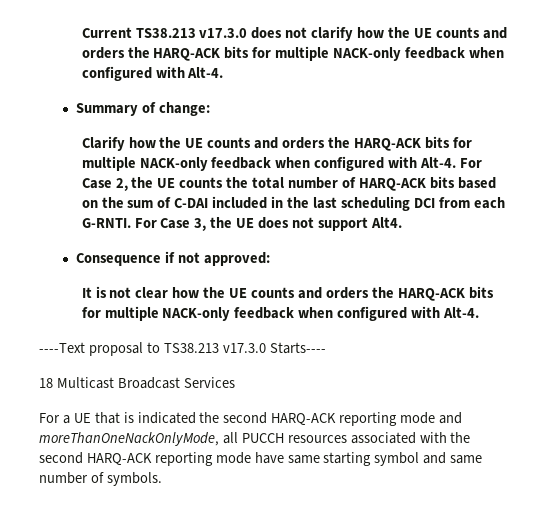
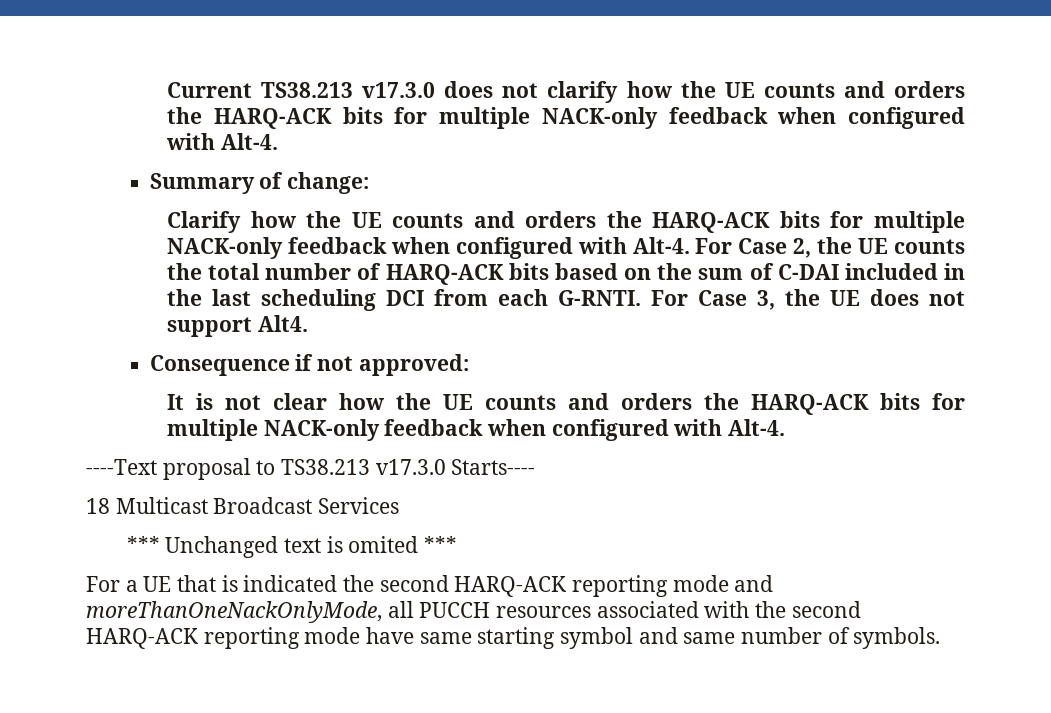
(235, 382) none -> [126,536,457,558] // *** Unchanged text is omited ***

